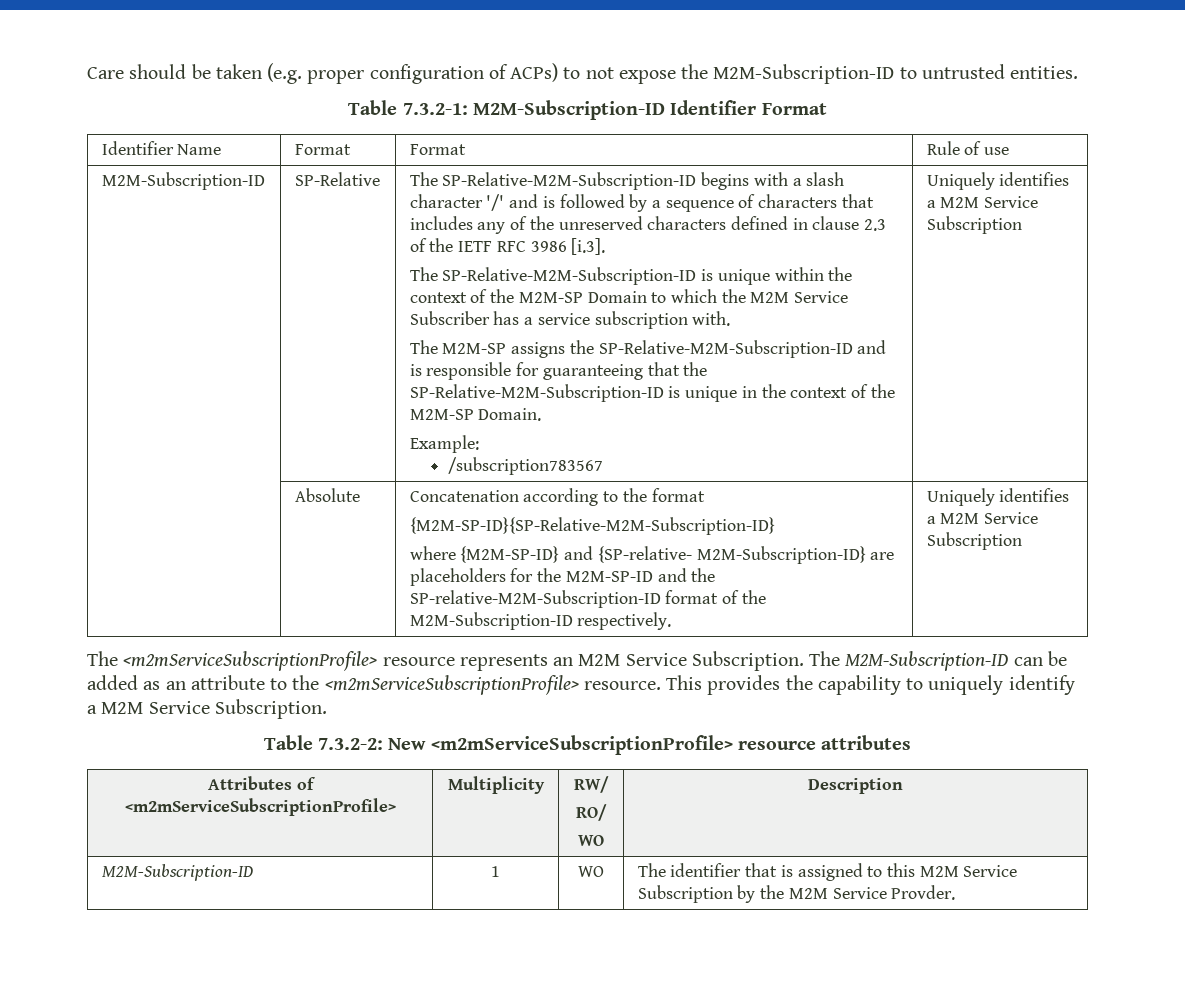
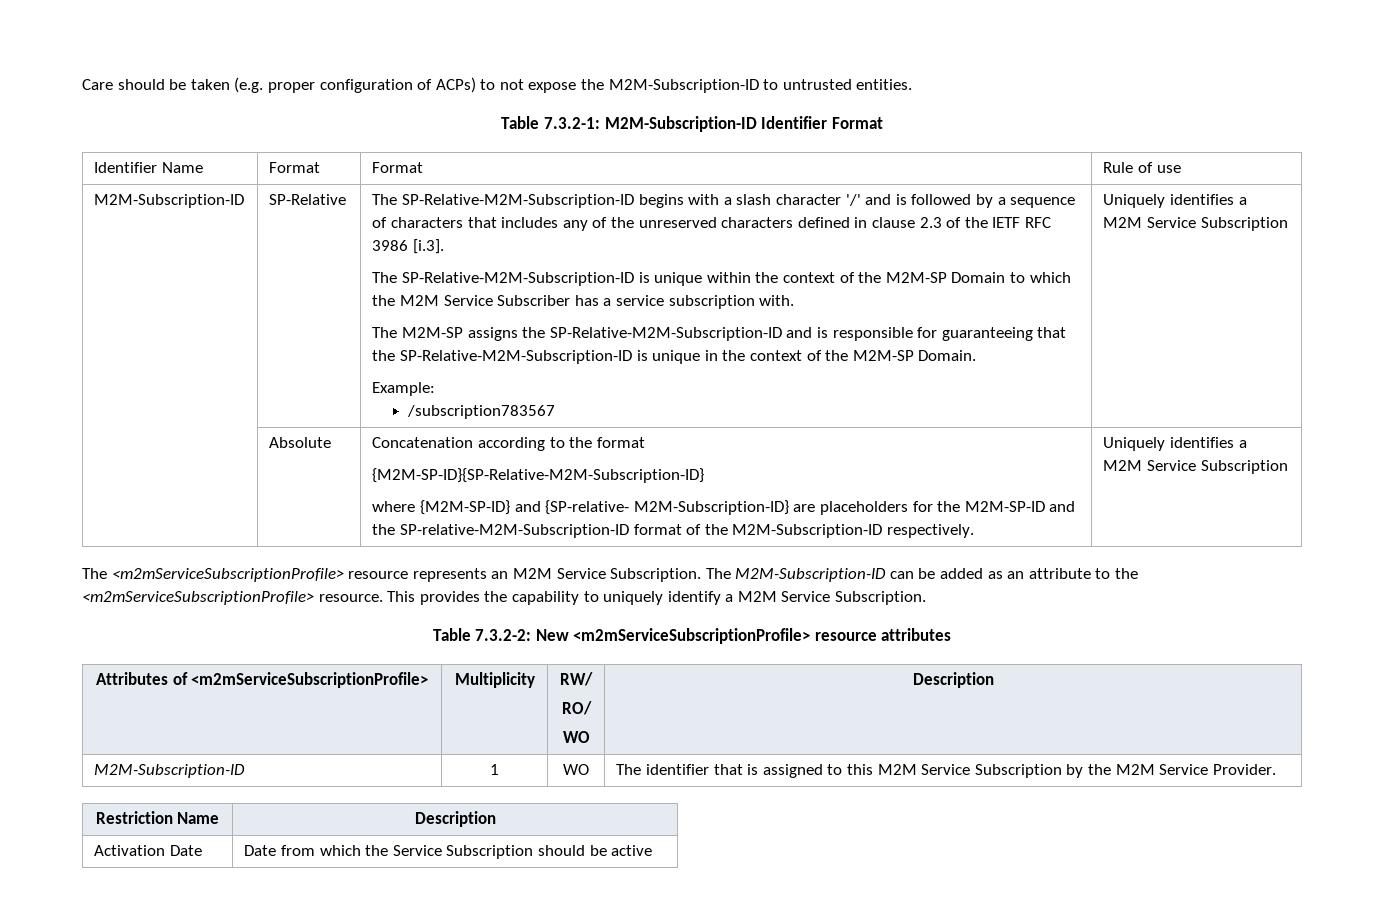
[891,885,956,900] Provder. -> [1212,764,1276,775] [95,811,220,824] [414,811,496,827] [94,845,203,856] [244,845,653,859] Provider. // Restriction Name | Description // Activation Date | Date from which the Service Subscription should be active

